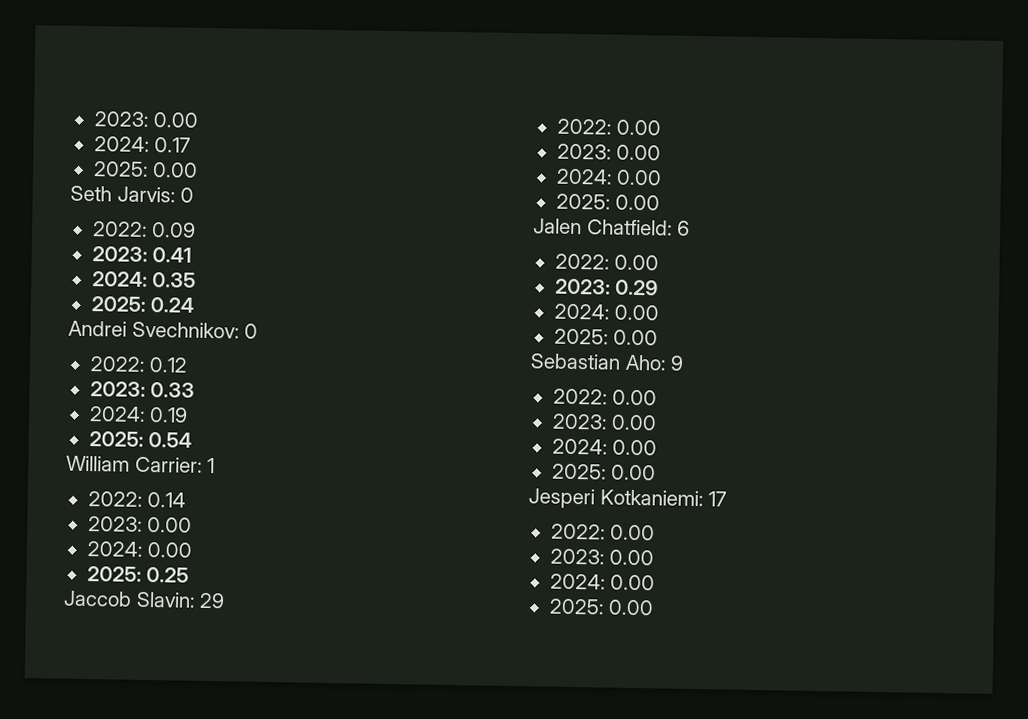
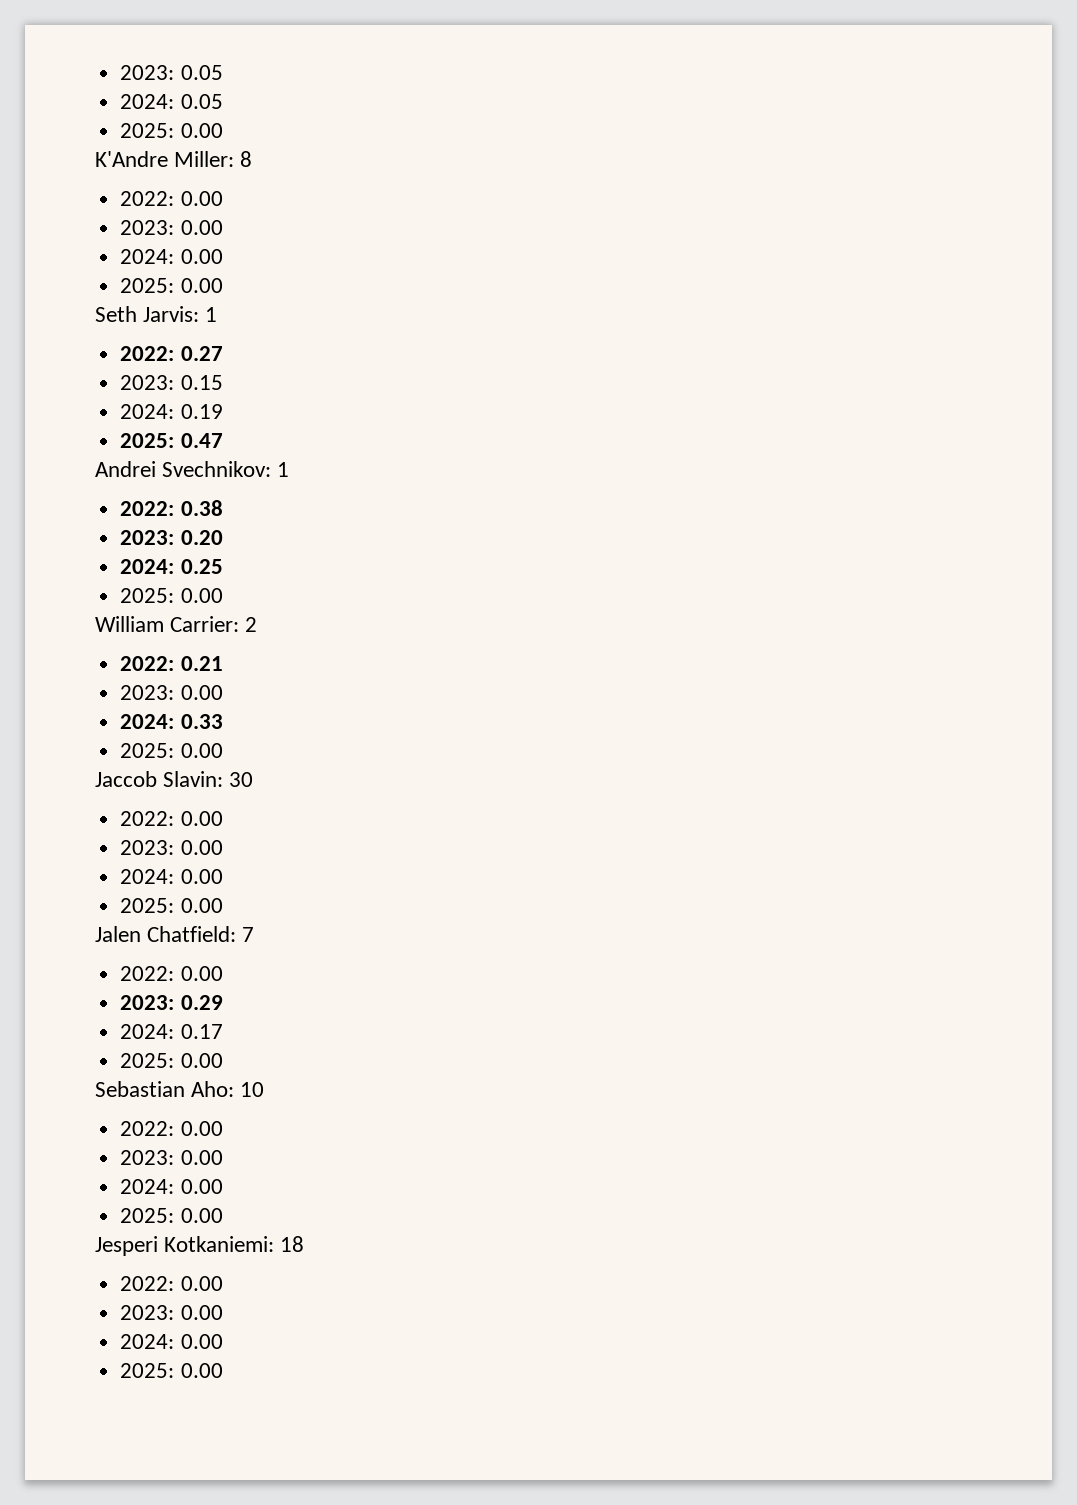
[93,111,200,128] [93,136,192,153] [92,161,199,178] [70,185,195,203] [91,221,197,238] [91,246,193,263] [91,271,197,288] [90,296,195,313] [68,320,259,339] [89,356,188,373] [89,381,196,398] [88,406,189,423] [88,431,193,448] [66,455,216,474] [87,491,187,508] [87,516,193,533] [86,541,193,558] [86,566,190,583] 2023: 0.00 // 2024: 0.17 // 2025: 0.00 // Seth Jarvis: 0 // 2022: 0.09 // 2023: 0.41 // 2024: 0.35 // 2025: 0.24 // Andrei Svechnikov: 0 // 2022: 0.12 // 2023: 0.33 // 2024: 0.19 // 2025: 0.54 // William Carrier: 1 // 2022: 0.14 // 2023: 0.00 // 2024: 0.00 // 2025: 0.25 -> [120,65,223,80] [120,94,223,109] [120,123,223,138] [95,151,253,167] [120,191,223,206] [120,220,223,235] [120,249,223,264] [120,278,223,293] [95,306,218,322] [120,346,223,361] [120,375,223,390] [120,404,223,419] [120,433,223,448] [95,461,290,477] [120,500,223,516] [120,530,223,545] [120,559,223,574] [120,588,223,603] [95,616,258,632] [120,656,223,671] [120,685,223,700] [120,714,223,729] [120,743,223,758] 2023: 0.05 // 2024: 0.05 // 2025: 0.00 // K'Andre Miller: 8 // 2022: 0.00 // 2023: 0.00 // 2024: 0.00 // 2025: 0.00 // Seth Jarvis: 1 // 2022: 0.27 // 2023: 0.15 // 2024: 0.19 // 2025: 0.47 // Andrei Svechnikov: 1 // 2022: 0.38 // 2023: 0.20 // 2024: 0.25 // 2025: 0.00 // William Carrier: 2 // 2022: 0.21 // 2023: 0.00 // 2024: 0.33 // 2025: 0.00
[199,592,226,609] 29 -> [229,772,254,787] 30
[677,220,691,236] 6 -> [242,927,255,942] 7
[614,304,660,321] 0.00 -> [180,1024,223,1039] 0.17
[670,355,685,371] 9 -> [240,1082,265,1097] 10
[708,491,728,507] 17 -> [280,1236,305,1252] 18

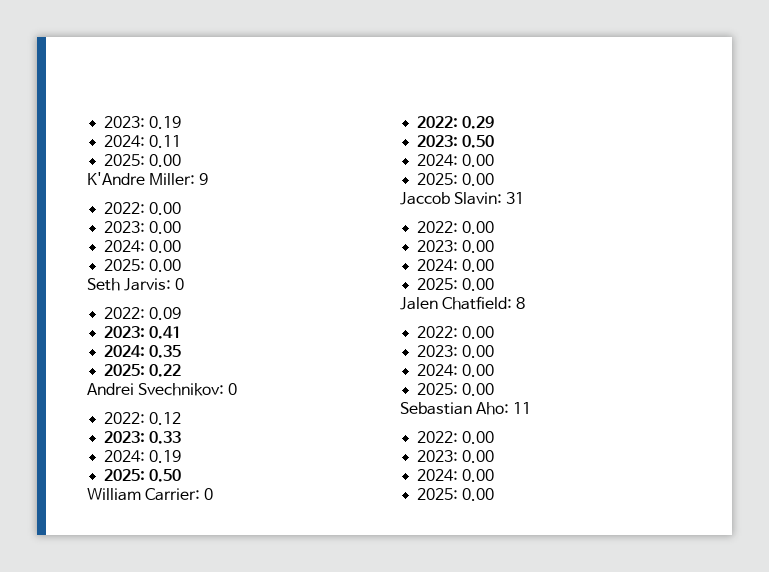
[120,65,223,80] [120,94,223,109] 2023: 0.05 // 2024: 0.05 -> [104,116,182,129] [104,135,182,148] 2023: 0.19 // 2024: 0.11
[240,151,253,167] 8 -> [199,173,209,185] 9
[205,307,218,322] [120,346,223,361] [120,375,223,390] [120,404,223,419] [120,433,223,448] [95,461,290,477] [120,500,223,516] [120,530,223,545] [120,559,223,574] [120,588,223,603] 1 // 2022: 0.27 // 2023: 0.15 // 2024: 0.19 // 2025: 0.47 // Andrei Svechnikov: 1 // 2022: 0.38 // 2023: 0.20 // 2024: 0.25 // 2025: 0.00 -> [175,278,185,290] [104,307,182,320] [104,326,182,339] [104,345,182,358] [104,364,182,377] [87,383,238,396] [104,412,182,425] [104,431,182,444] [104,450,182,463] [104,469,182,482] 0 // 2022: 0.09 // 2023: 0.41 // 2024: 0.35 // 2025: 0.22 // Andrei Svechnikov: 0 // 2022: 0.12 // 2023: 0.33 // 2024: 0.19 // 2025: 0.50
[245,617,258,632] [120,656,223,671] [120,685,223,700] [120,714,223,729] 2 // 2022: 0.21 // 2023: 0.00 // 2024: 0.33 -> [204,488,214,500] [417,116,495,129] [417,135,495,148] [417,154,495,167] 0 // 2022: 0.29 // 2023: 0.50 // 2024: 0.00
[229,772,254,787] 30 -> [506,192,525,204] 31
[242,927,255,942] [120,966,223,981] [120,995,223,1010] [120,1024,223,1039] [120,1053,223,1068] [95,1081,265,1097] [120,1121,223,1136] [120,1150,223,1165] [120,1179,223,1194] [120,1208,223,1223] [95,1236,305,1256] 7 // 2022: 0.00 // 2023: 0.29 // 2024: 0.17 // 2025: 0.00 // Sebastian Aho: 10 // 2022: 0.00 // 2023: 0.00 // 2024: 0.00 // 2025: 0.00 // Jesperi Kotkaniemi: 18 -> [516,297,526,309] [417,326,495,339] [417,345,495,358] [417,364,495,377] [417,383,495,396] [400,402,532,415] 8 // 2022: 0.00 // 2023: 0.00 // 2024: 0.00 // 2025: 0.00 // Sebastian Aho: 11

